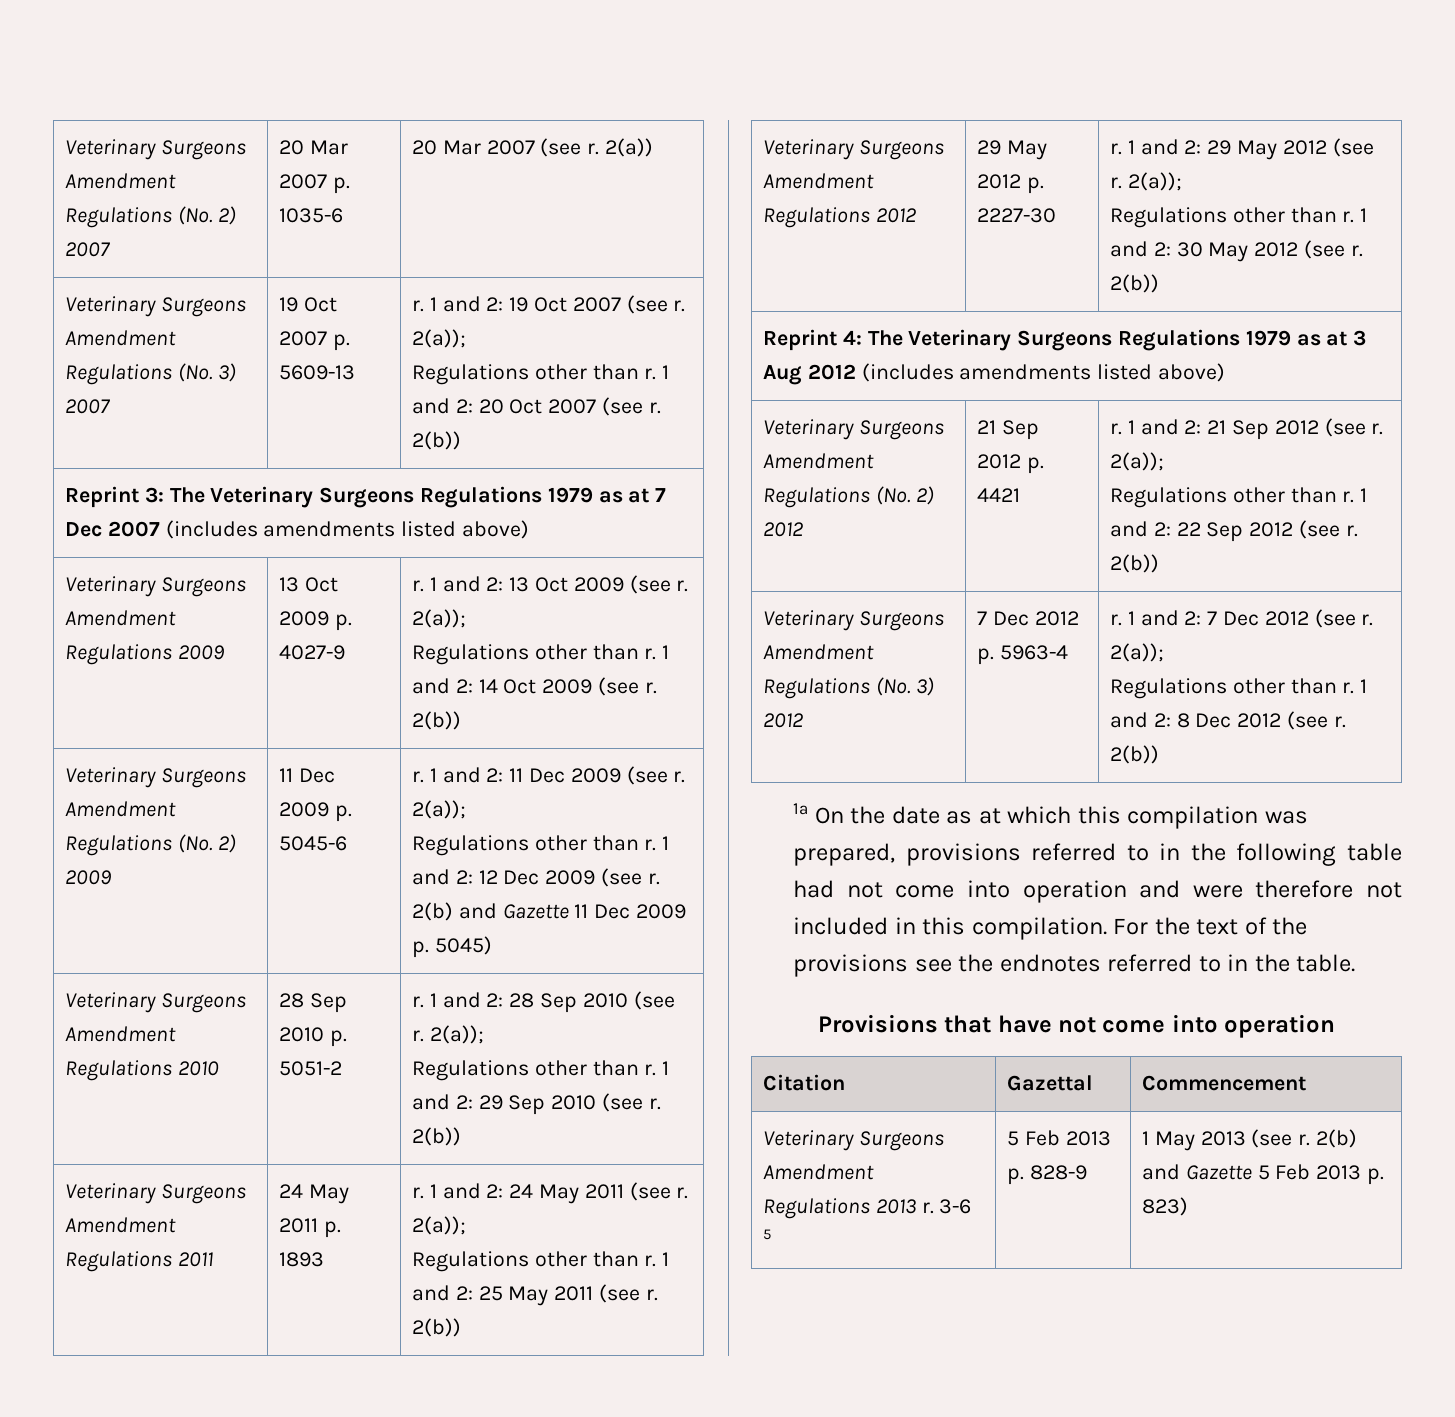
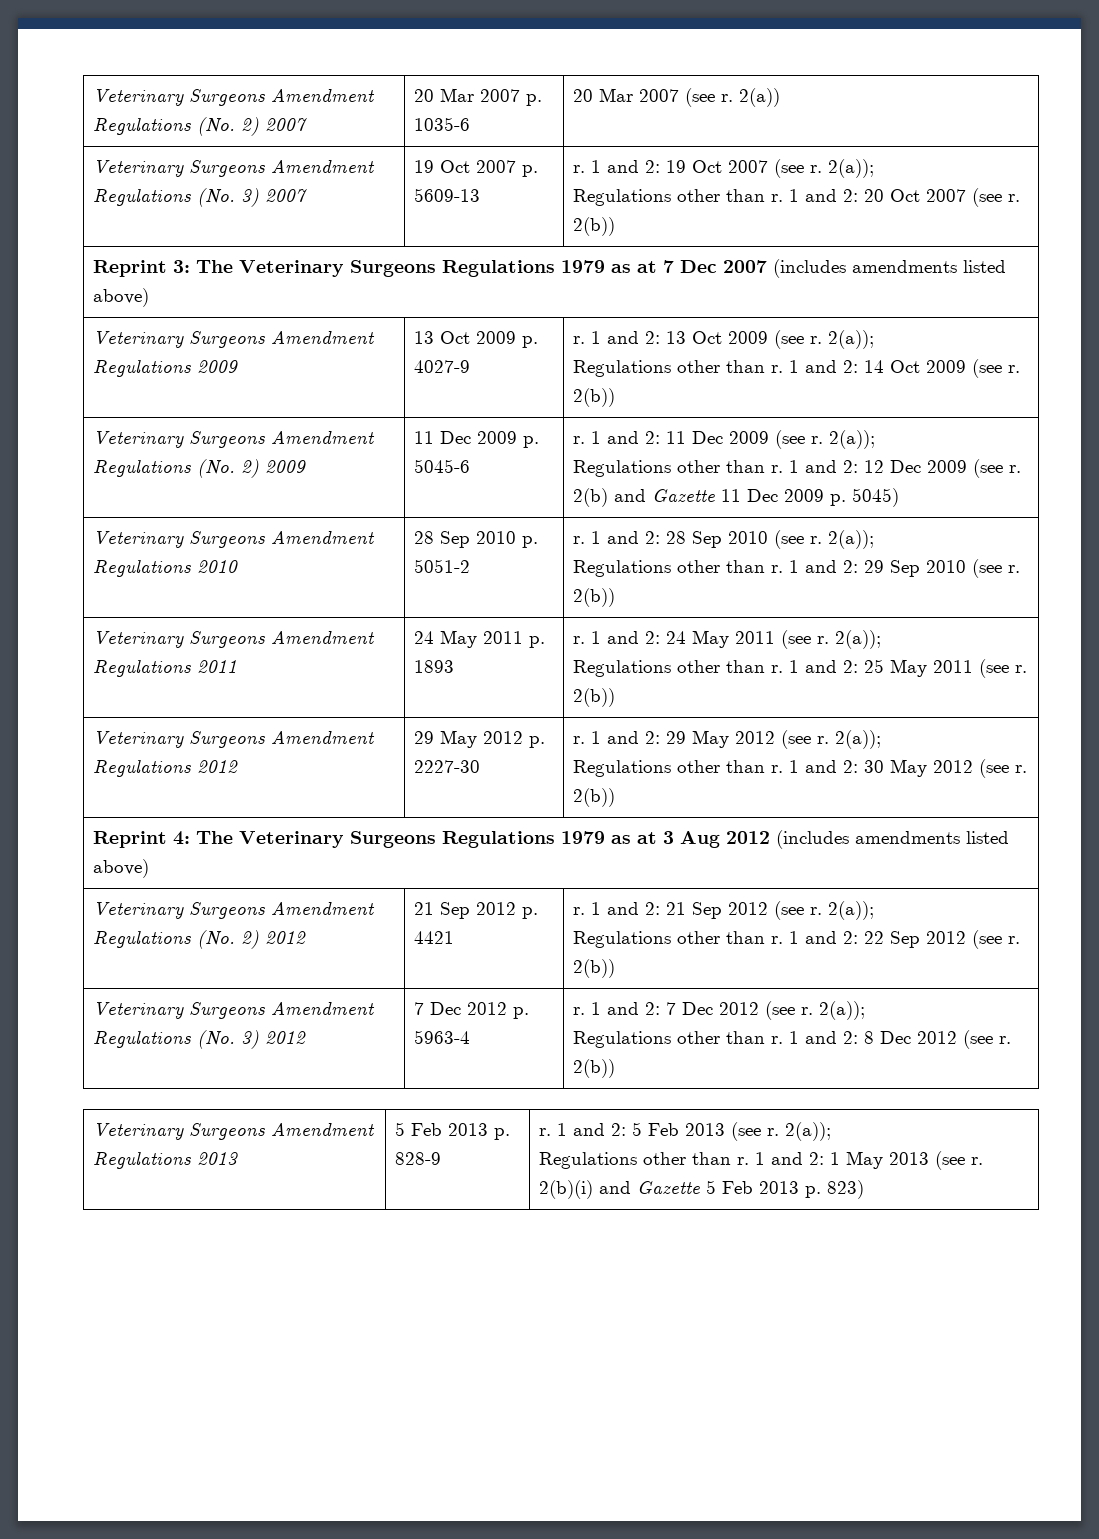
[793,803,1308,829] [793,843,1402,866] [793,880,1402,903] [793,917,1308,940] [793,954,1356,977] [817,1014,1336,1038] [762,1074,845,1091] [1006,1075,1093,1091] [1141,1075,1306,1091] // 1a On the date as at which this compilation was prepared, provisions referred to in the following table had not come into operation and were therefore not included in this compilation. For the text of the provisions see the endnotes referred to in the table. // Provisions that have not come into operation // Citation | Gazettal | Commencement -> (616, 1068) none
[921,1199,972,1214] [762,1229,771,1240] r. 3-6 5 -> (239, 1158) none
(1087, 1172) none -> [539,1122,832,1141] [539,1152,825,1169] r. 1 and 2: 5 Feb 2013 (see r. 2(a)); // Regulations other than r. 1 and 2:
[1316,1129,1358,1148] 2(b) -> [539,1180,594,1199] 2(b)(i)

